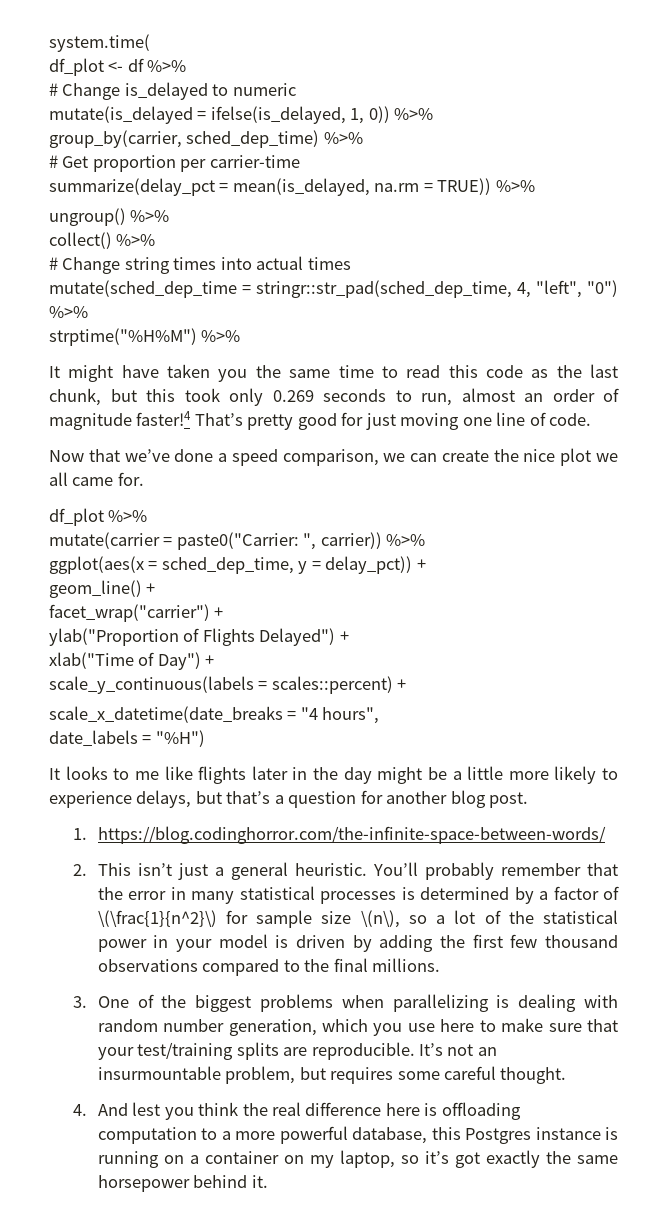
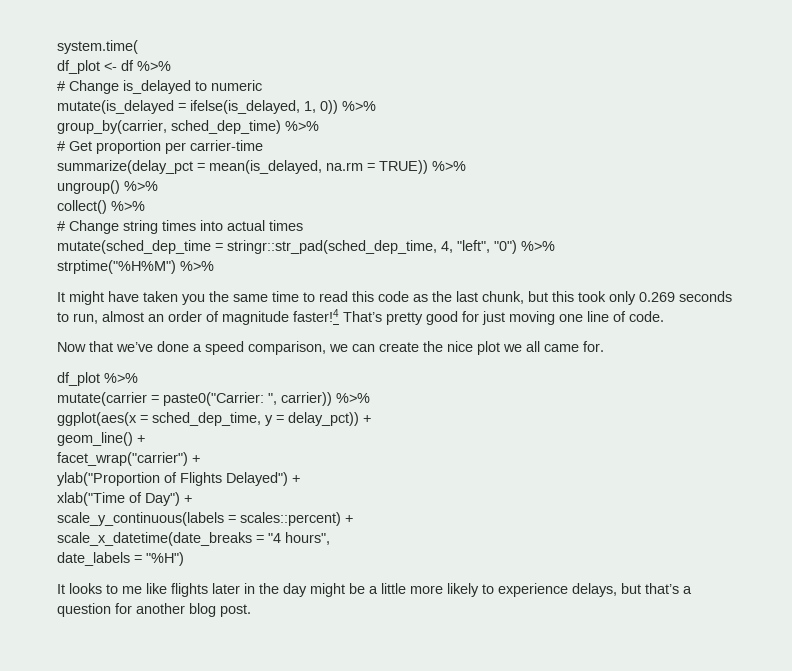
[73,826,606,844] [73,862,618,880] [97,886,620,904] [97,910,618,928] [97,934,619,952] [97,958,440,976] [73,994,619,1012] [97,1018,619,1036] [97,1042,497,1060] [97,1066,567,1084] [73,1102,521,1120] [97,1126,618,1144] [97,1150,619,1168] [97,1175,268,1192] // 1. https://blog.codinghorror.com/the-infinite-space-between-words/ // 2. This isn’t just a general heuristic. You’ll probably remember that the error in many statistical processes is determined by a factor of \(\frac{1}{n^2}\) for sample size \(n\), so a lot of the statistical power in your model is driven by adding the first few thousand observations compared to the final millions. // 3. One of the biggest problems when parallelizing is dealing with random number generation, which you use here to make sure that your test/training splits are reproducible. It’s not an insurmountable problem, but requires some careful thought. // 4. And lest you think the real difference here is offloading computation to a more powerful database, this Postgres instance is running on a container on my laptop, so it’s got exactly the same horsepower behind it. -> (251, 610) none

